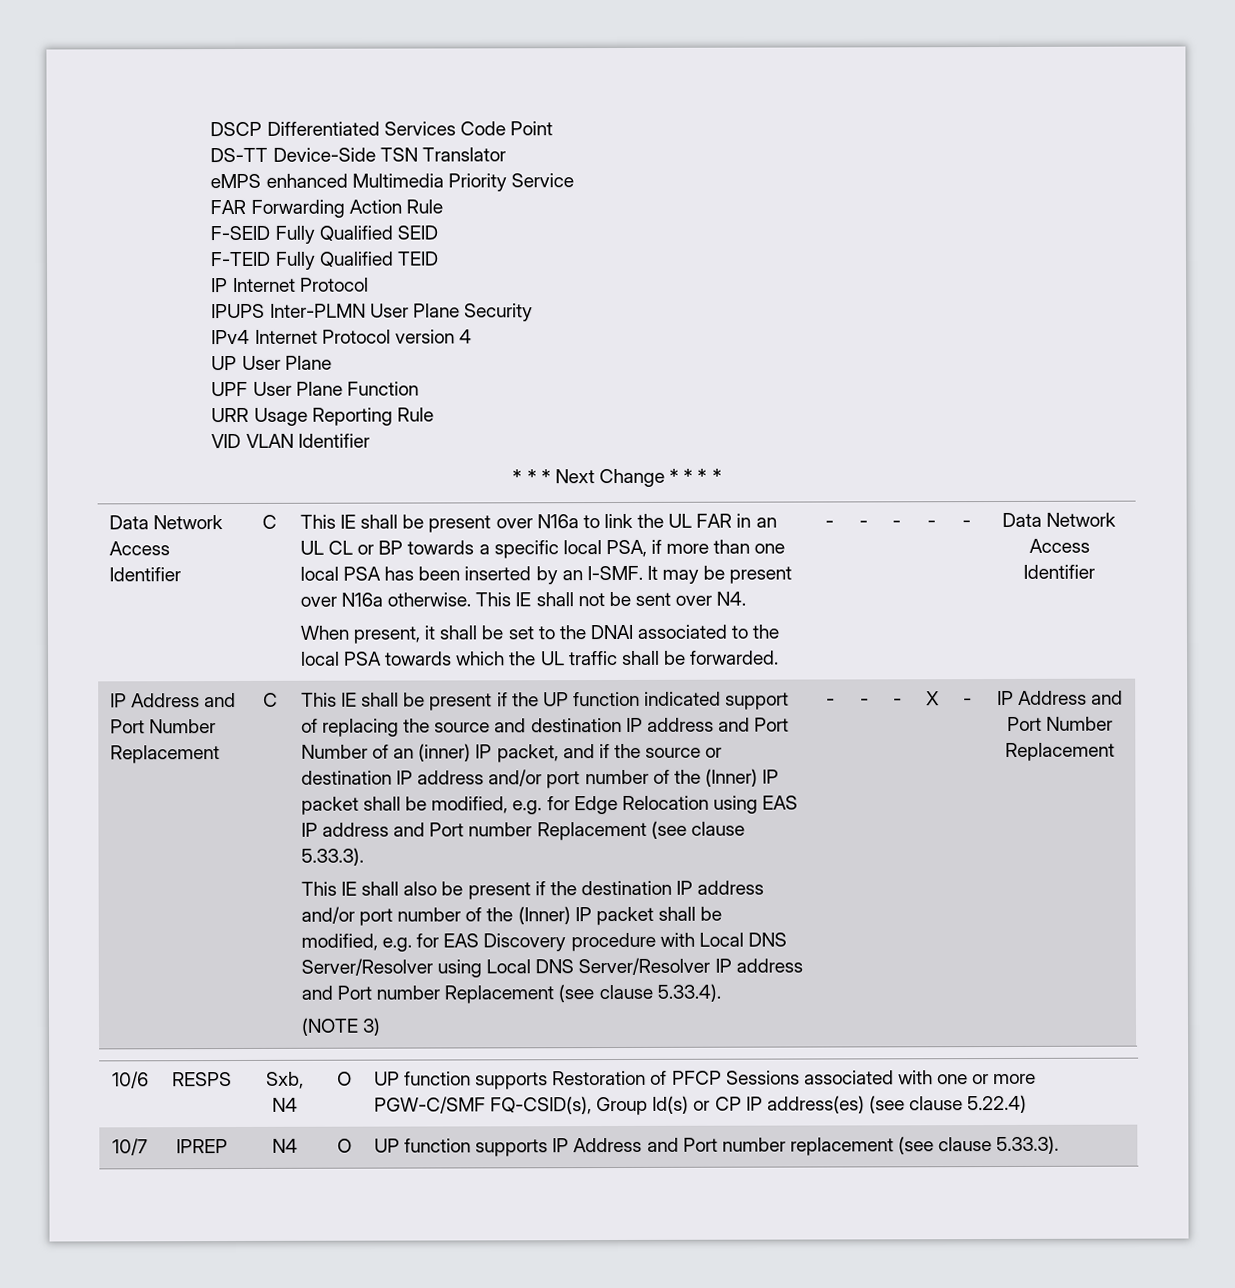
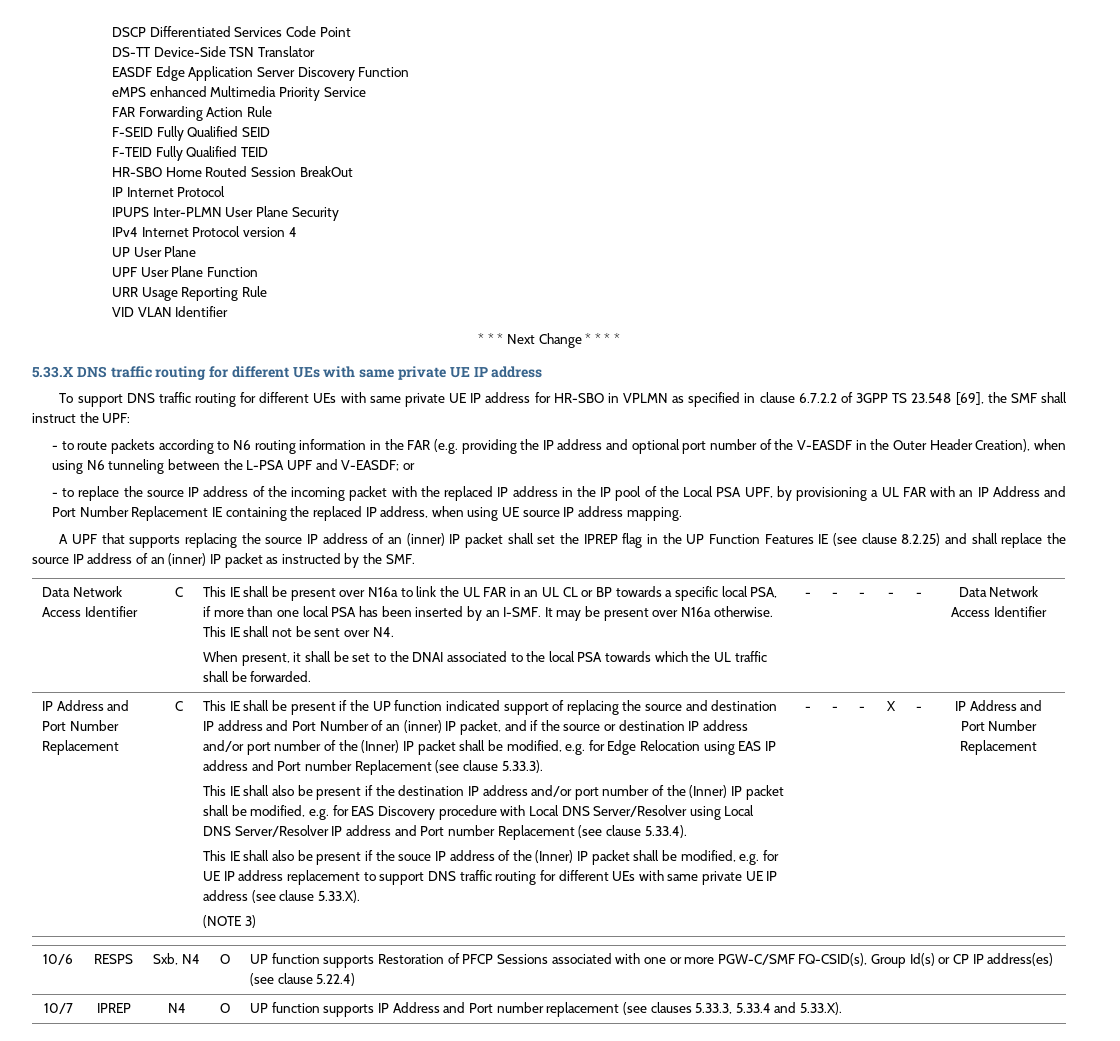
(506, 154) none -> [111,66,410,81] // EASDF Edge Application Server Discovery Function
(439, 258) none -> [111,166,353,177] // HR-SBO Home Routed Session BreakOut
(722, 475) none -> [32,366,543,380] [59,392,1068,407] [32,412,131,423] [51,439,1066,454] [51,459,415,474] [51,486,1066,501] [51,506,682,521] [59,533,1067,548] [32,553,415,568] // 5.33.X DNS traffic routing for different UEs with same private UE IP address // To support DNS traffic routing for different UEs with same private UE IP address for HR-SBO in VPLMN as specified in clause 6.7.2.2 of 3GPP TS 23.548 [69], the SMF shall instruct the UPF: // - to route packets according to N6 routing information in the FAR (e.g. providing the IP address and optional port number of the V-EASDF in the Outer Header Creation), when using N6 tunneling between the L-PSA UPF and V-EASDF; or // - to replace the source IP address of the incoming packet with the replaced IP address in the IP pool of the Local PSA UPF, by provisioning a UL FAR with an IP Address and Port Number Replacement IE containing the replaced IP address, when using UE source IP address mapping. // A UPF that supports replacing the source IP address of an (inner) IP packet shall set the IPREP flag in the UP Function Features IE (see clause 8.2.25) and shall replace the source IP address of an (inner) IP packet as instructed by the SMF.
(721, 992) none -> [203,850,780,865] [203,870,778,885] [203,890,361,903] // This IE shall also be present if the souce IP address of the (Inner) IP packet shall be modified, e.g. for UE IP address replacement to support DNS traffic routing for different UEs with same private UE IP address (see clause 5.33.X).
[938,1135,1060,1155] clause 5.33.3). -> [650,1002,843,1015] clauses 5.33.3, 5.33.4 and 5.33.X).

